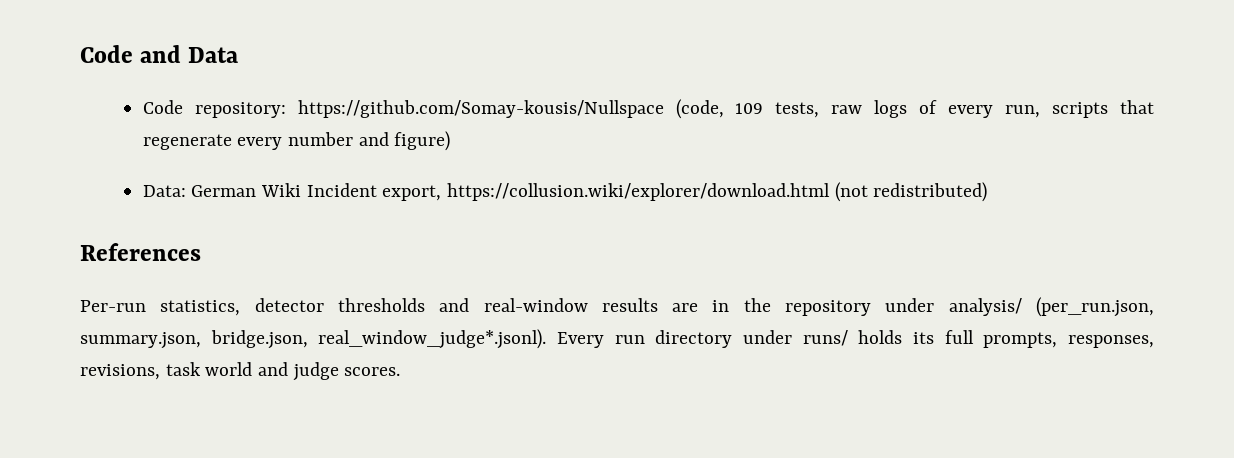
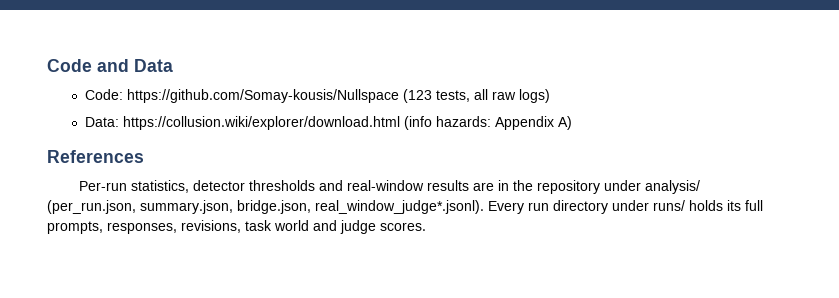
[142,99,1154,119] [142,131,451,151] [142,182,988,202] Code repository: https://github.com/Somay-kousis/Nullspace (code, 109 tests, raw logs of every run, scripts that regenerate every number and figure) // Data: German Wiki Incident export, https://collusion.wiki/explorer/download.html (not redistributed) -> [84,89,550,103] [84,116,572,130] Code: https://github.com/Somay-kousis/Nullspace (123 tests, all raw logs) // Data: https://collusion.wiki/explorer/download.html (info hazards: Appendix A)

